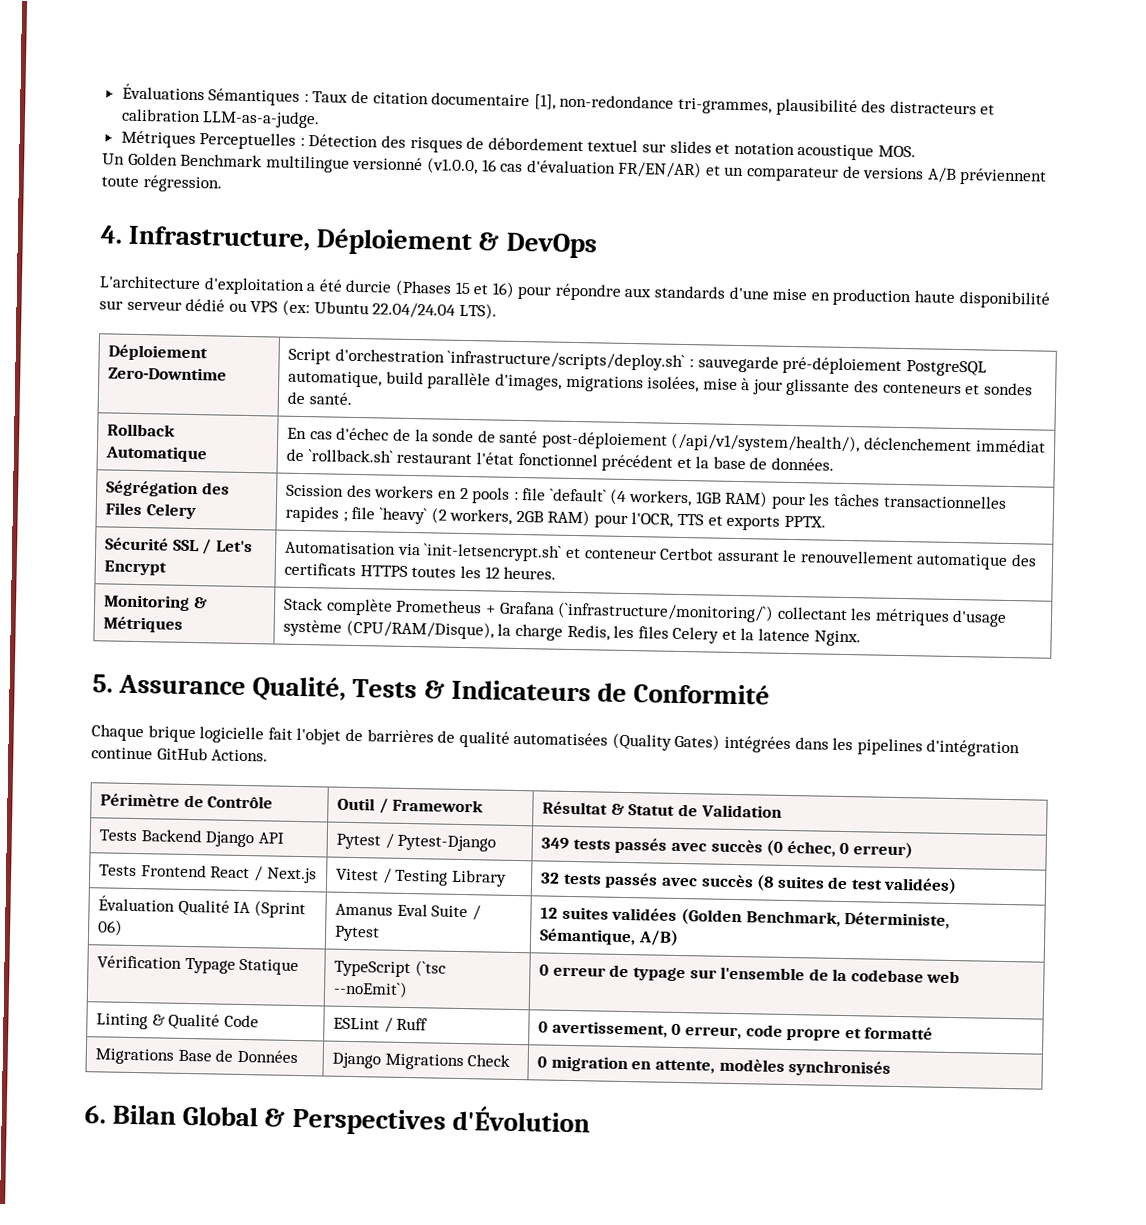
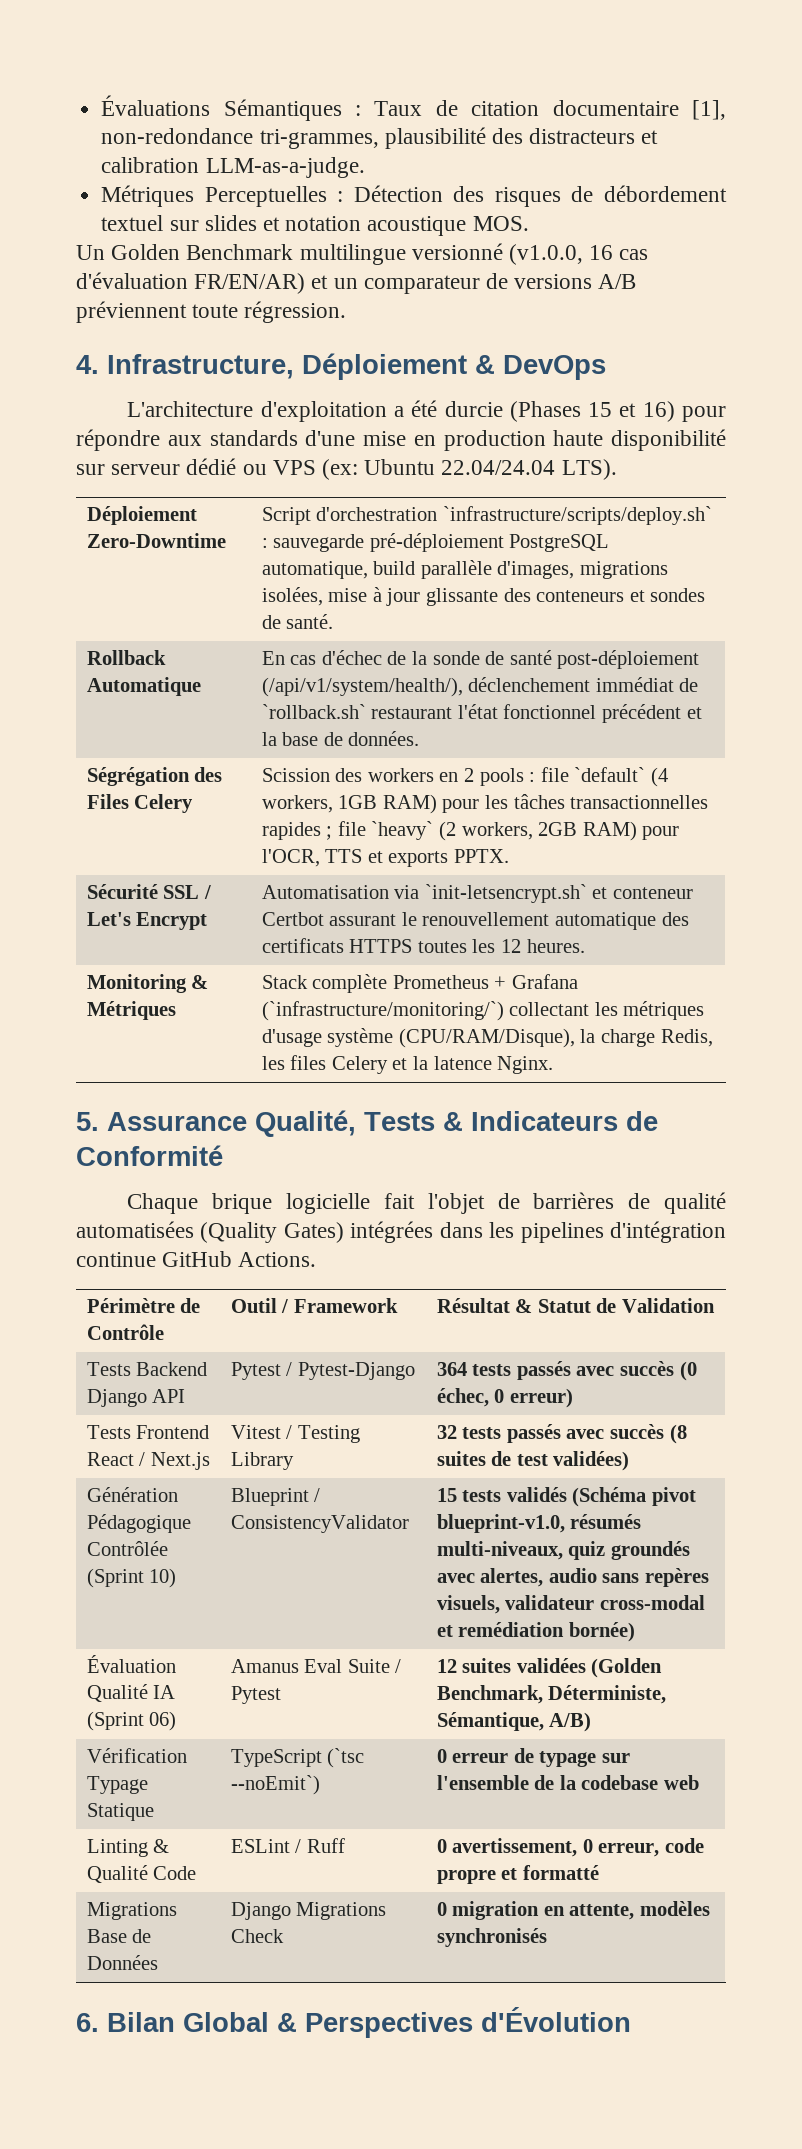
[541,837,570,849] 349 -> [436,1362,467,1376] 364
(958, 885) none -> [86,1487,178,1502] [86,1514,191,1533] [86,1541,168,1556] [86,1568,177,1588] [230,1488,321,1506] [230,1515,409,1533] [436,1487,697,1507] [436,1514,642,1533] [436,1541,690,1560] [436,1568,710,1587] [436,1595,705,1614] [436,1622,635,1642] // Génération Pédagogique Contrôlée (Sprint 10) | Blueprint / ConsistencyValidator | 15 tests validés (Schéma pivot blueprint-v1.0, résumés multi-niveaux, quiz groundés avec alertes, audio sans repères visuels, validateur cross-modal et remédiation bornée)

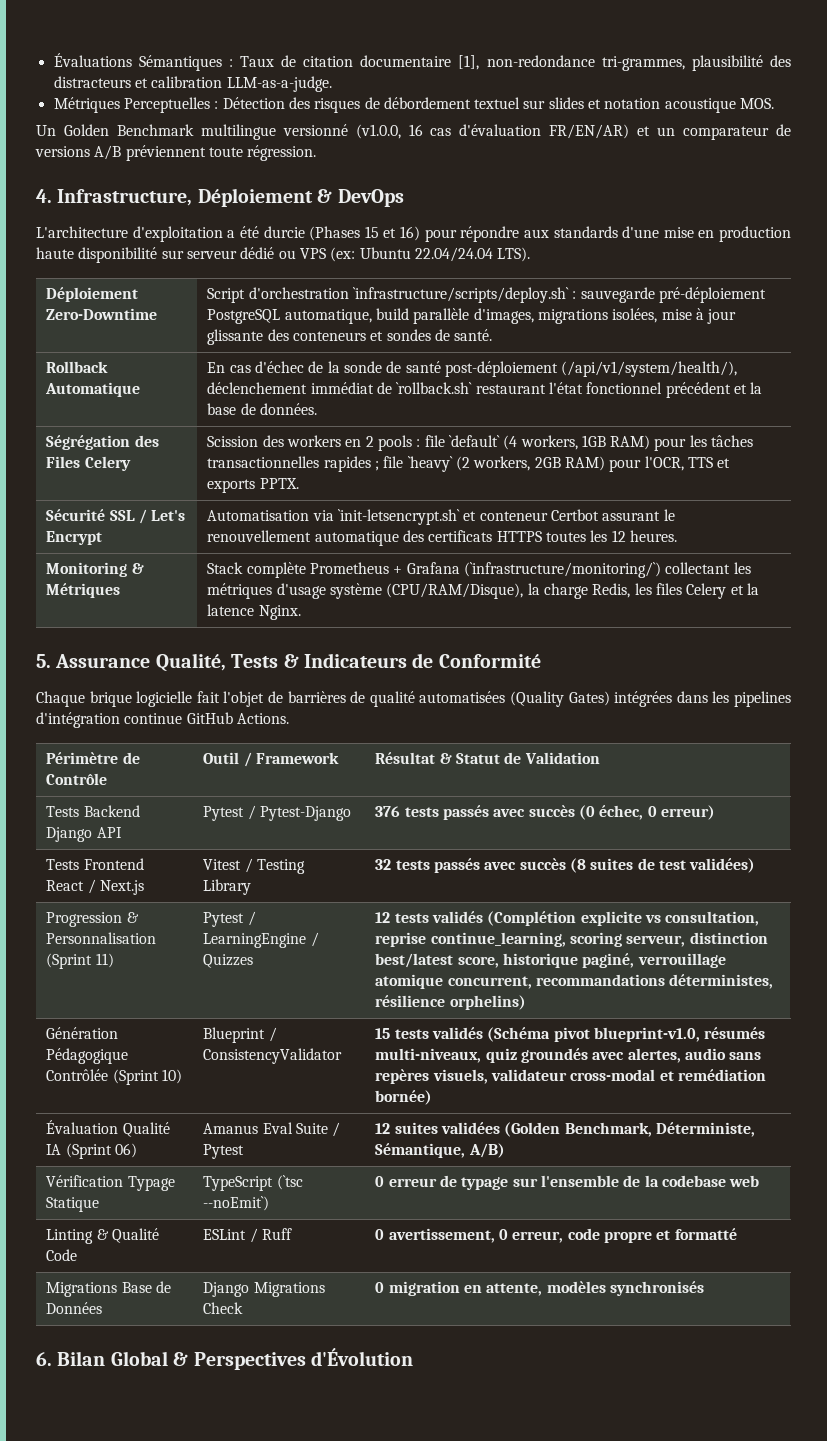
[436,1362,467,1376] 364 -> [375,806,401,817] 376
(630, 1461) none -> [46,912,139,927] [46,932,157,944] [46,953,114,969] [203,911,256,927] [203,932,319,948] [203,954,254,968] [375,911,760,926] [375,932,768,947] [375,953,726,968] [375,974,774,989] [375,995,526,1010] // Progression & Personnalisation (Sprint 11) | Pytest / LearningEngine / Quizzes | 12 tests validés (Complétion explicite vs consultation, reprise continue_learning, scoring serveur, distinction best/latest score, historique paginé, verrouillage atomique concurrent, recommandations déterministes, résilience orphelins)

